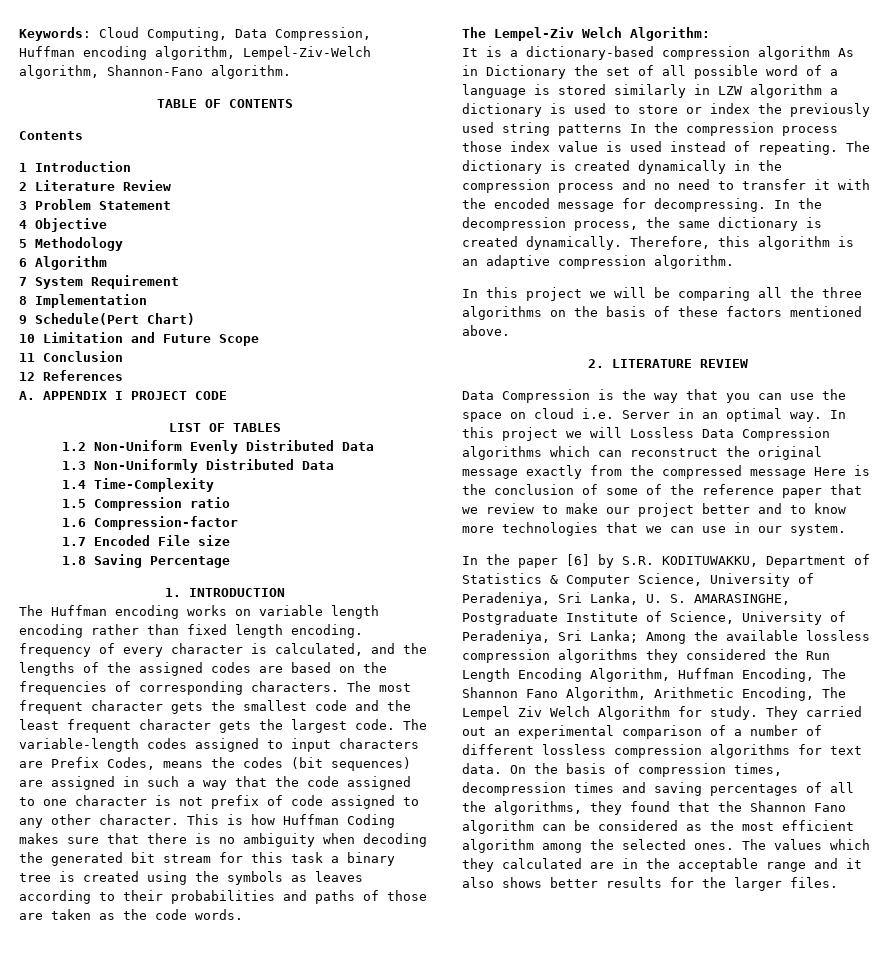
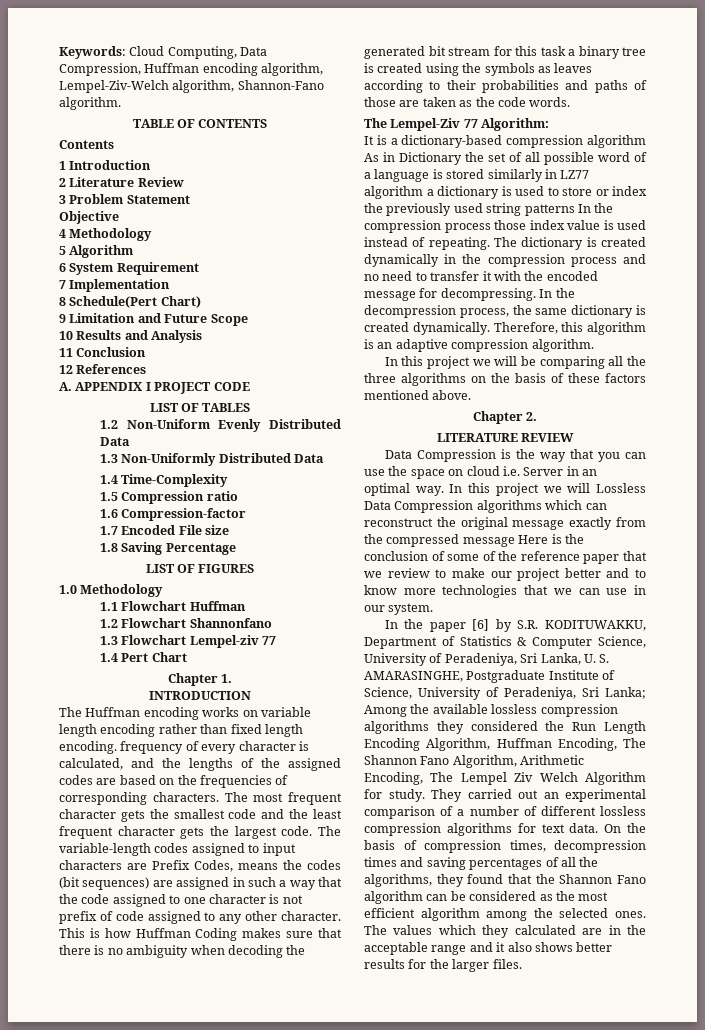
[19,220,27,229] 4 -> (190, 199) none
[19,237,123,251] [19,258,27,267] 5 Methodology // 6 -> [59,228,153,241] [59,246,66,255] 4 Methodology // 5
[19,277,27,286] 7 -> [59,263,66,272] 6
[19,296,27,305] 8 -> [59,280,66,289] 7
[19,315,27,324] 9 -> [59,297,66,306] 8
[19,334,35,343] 10 -> [59,314,66,323] 9
(259, 340) none -> [59,330,203,343] // 10 Results and Analysis
(230, 562) none -> [145,564,255,573] [59,584,164,597] [99,601,246,611] [99,618,272,628] [99,635,276,648] [99,652,187,662] [167,673,218,686] LIST OF FIGURES // 1.0 Methodology // 1.1 Flowchart Huffman // 1.2 Flowchart Shannonfano // 1.3 Flowchart Lempel-ziv 77 // 1.4 Pert Chart // Chapter
(181, 592) none -> (233, 678) //
[582,27,622,38] Welch -> [463,119,478,128] 77
[718,86,742,95] LZW -> [560,170,590,179] LZ77
(510, 330) none -> [472,411,523,424] Chapter
(604, 363) none -> (538, 416) //

